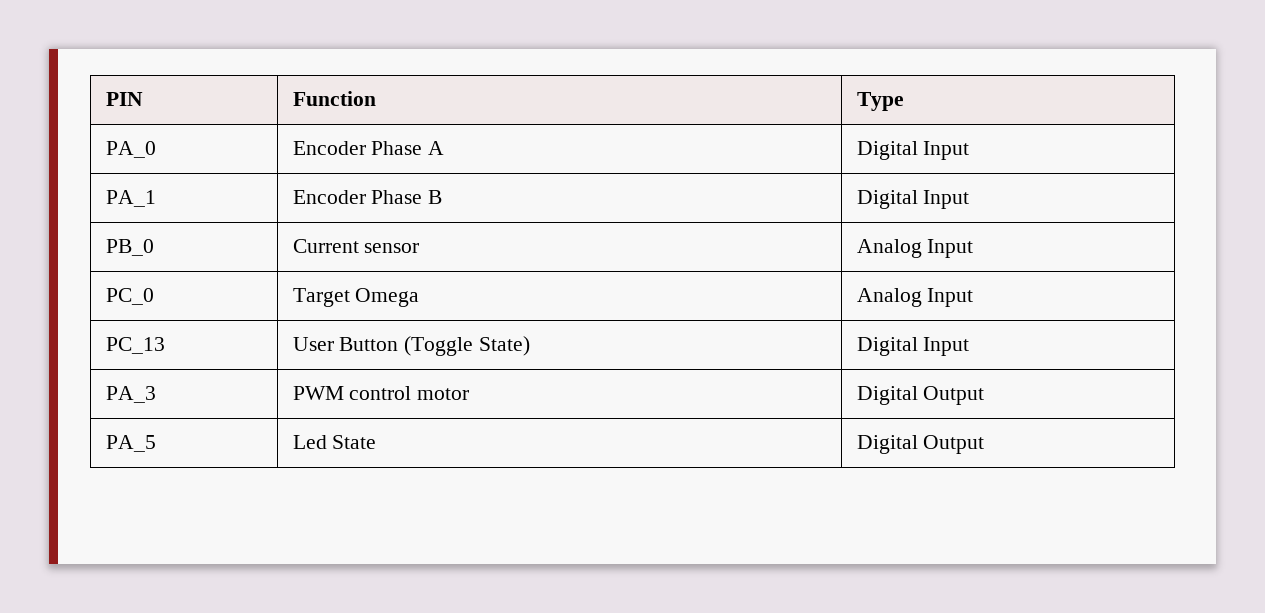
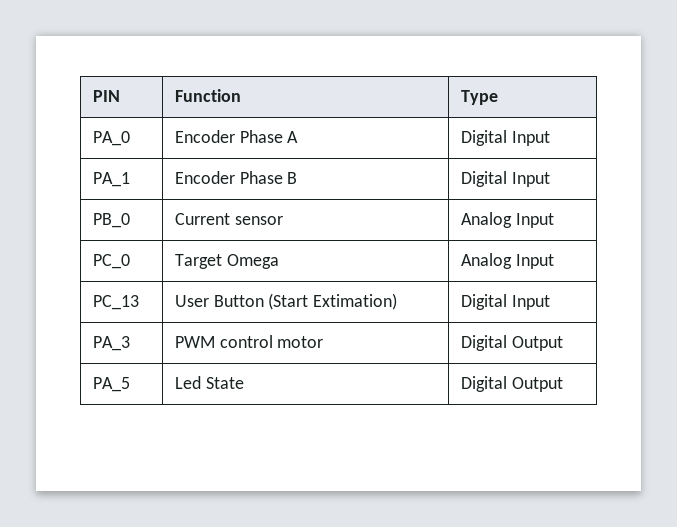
[404,336,530,356] (Toggle State) -> [268,293,398,310] (Start Extimation)

